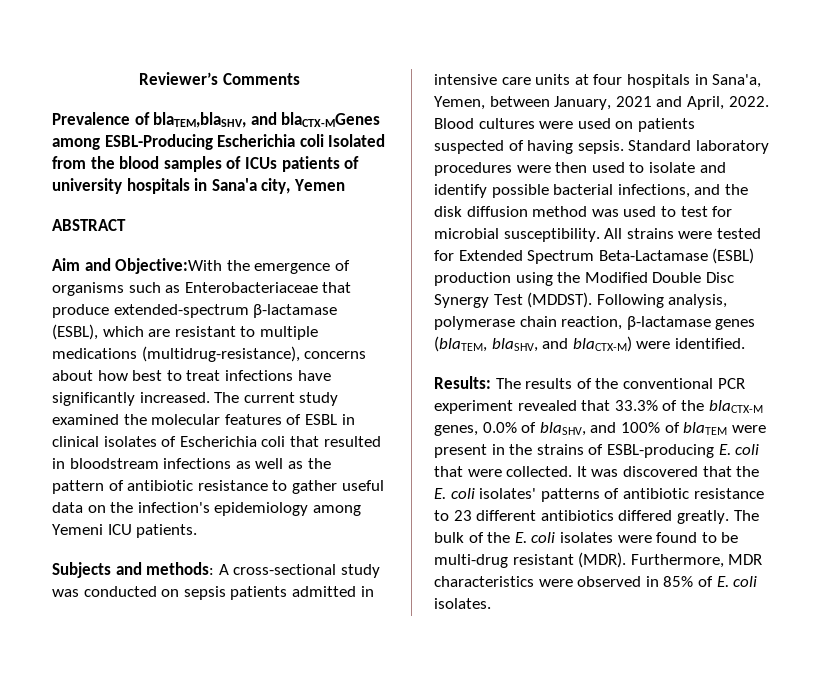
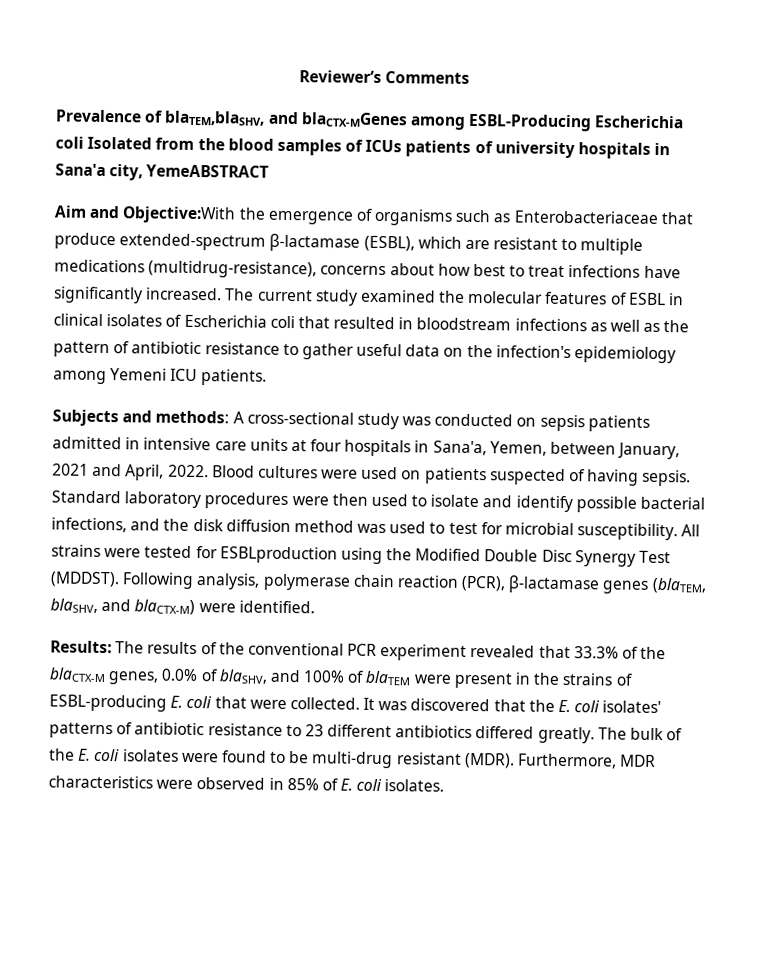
[293,179,345,191] [52,219,126,231] Yemen // ABSTRACT -> [146,164,270,178] YemeABSTRACT
[458,248,755,264] [434,272,511,286] Extended Spectrum Beta-Lactamase (ESBL) production -> [219,546,338,564] ESBLproduction
[561,316,623,330] reaction, -> [396,575,507,592] reaction (PCR),

